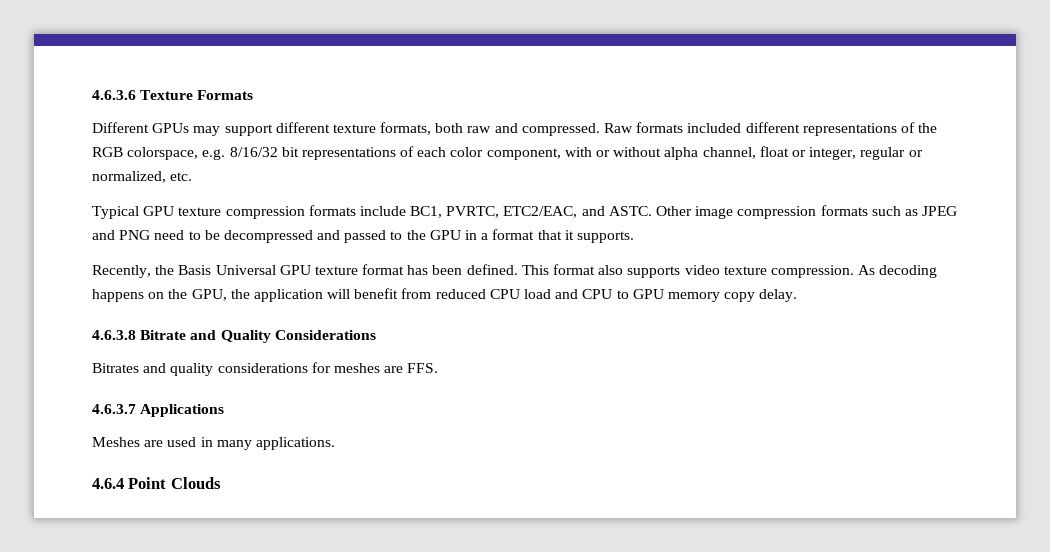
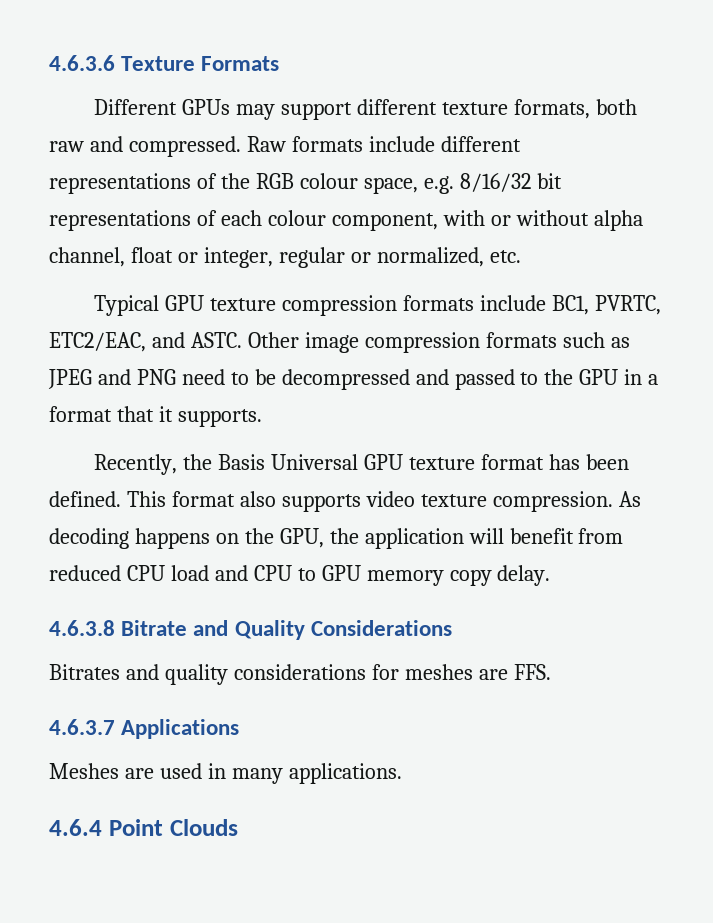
[687,123,742,133] included -> [368,136,435,152] include
[127,147,199,160] colorspace, -> [299,173,418,194] colour space,
[450,147,484,157] color -> [267,210,326,226] colour

